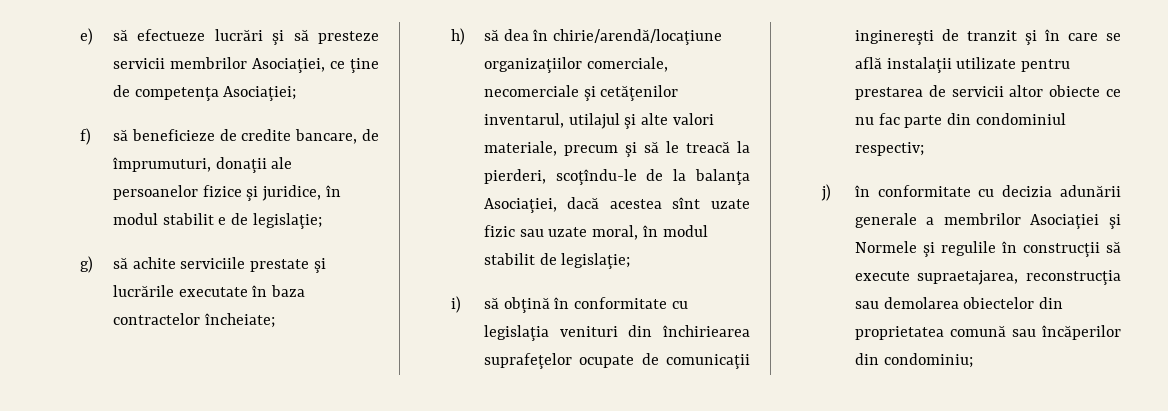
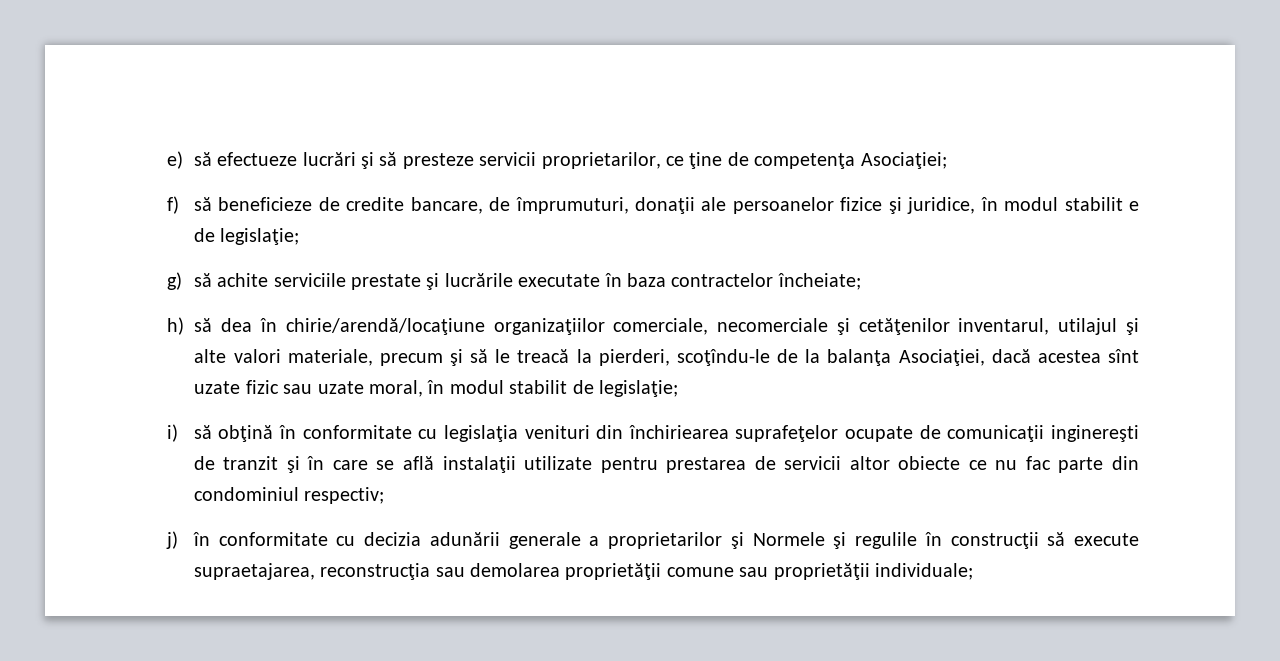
[169,57,325,73] membrilor Asociaţiei, -> [541,152,661,169] proprietarilor,
[943,213,1100,229] membrilor Asociaţiei -> [608,532,723,549] proprietarilor
[963,297,1064,309] [854,325,1121,340] [854,353,973,368] obiectelor din proprietatea comună sau încăperilor din condominiu; -> [565,563,973,580] proprietăţii comune sau proprietăţii individuale;

